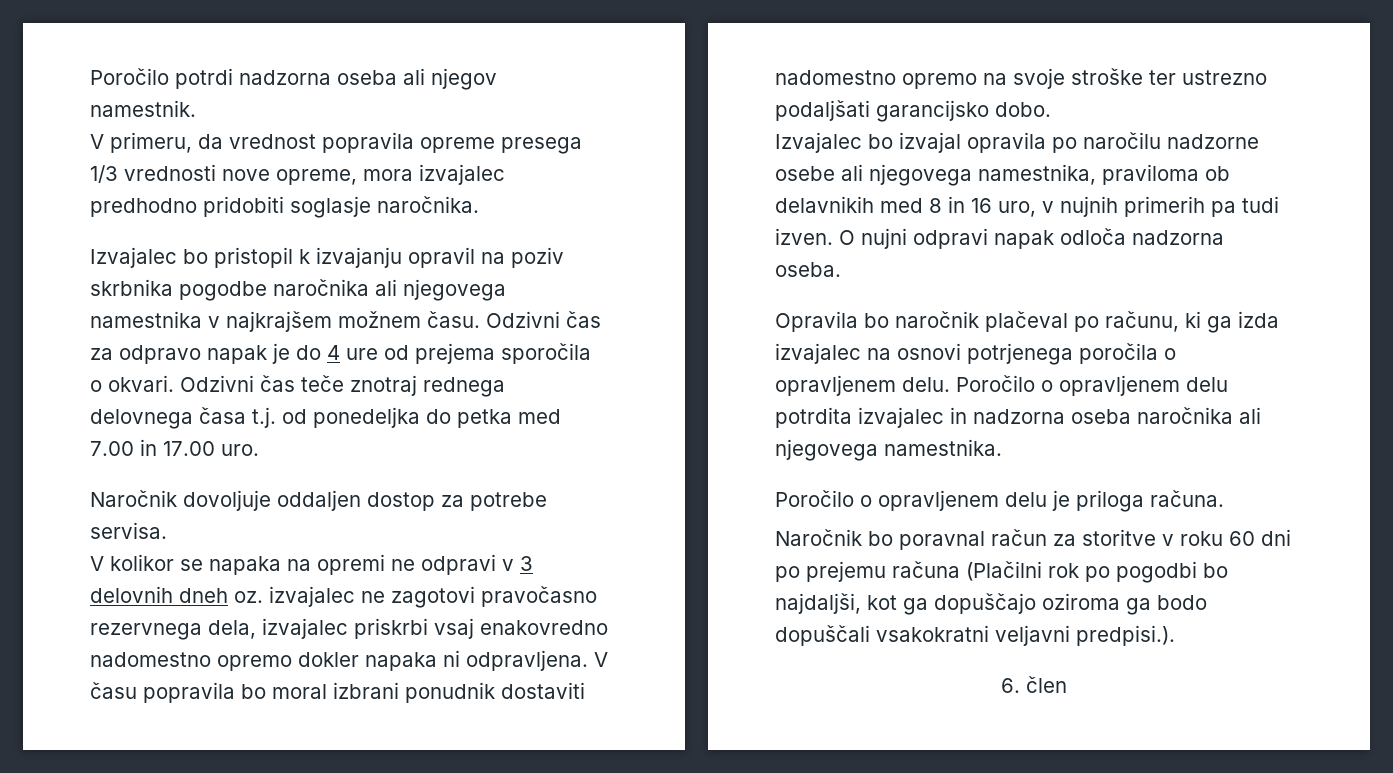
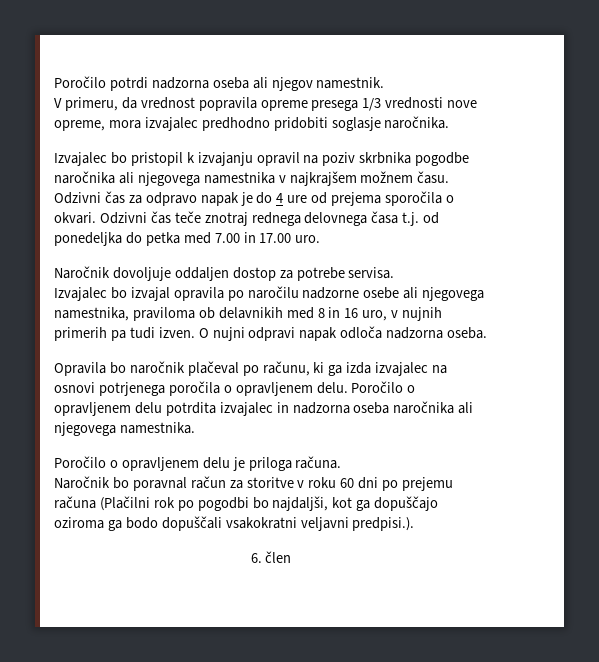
[90,554,533,575] [90,586,597,608] [90,618,608,640] [90,650,608,671] [90,682,585,703] [775,68,1267,89] [775,100,1051,122] // V kolikor se napaka na opremi ne odpravi v 3 delovnih dneh oz. izvajalec ne zagotovi pravočasno rezervnega dela, izvajalec priskrbi vsaj enakovredno nadomestno opremo dokler napaka ni odpravljena. V času popravila bo moral izbrani ponudnik dostaviti nadomestno opremo na svoje stroške ter ustrezno podaljšati garancijsko dobo. -> (395, 273) none

